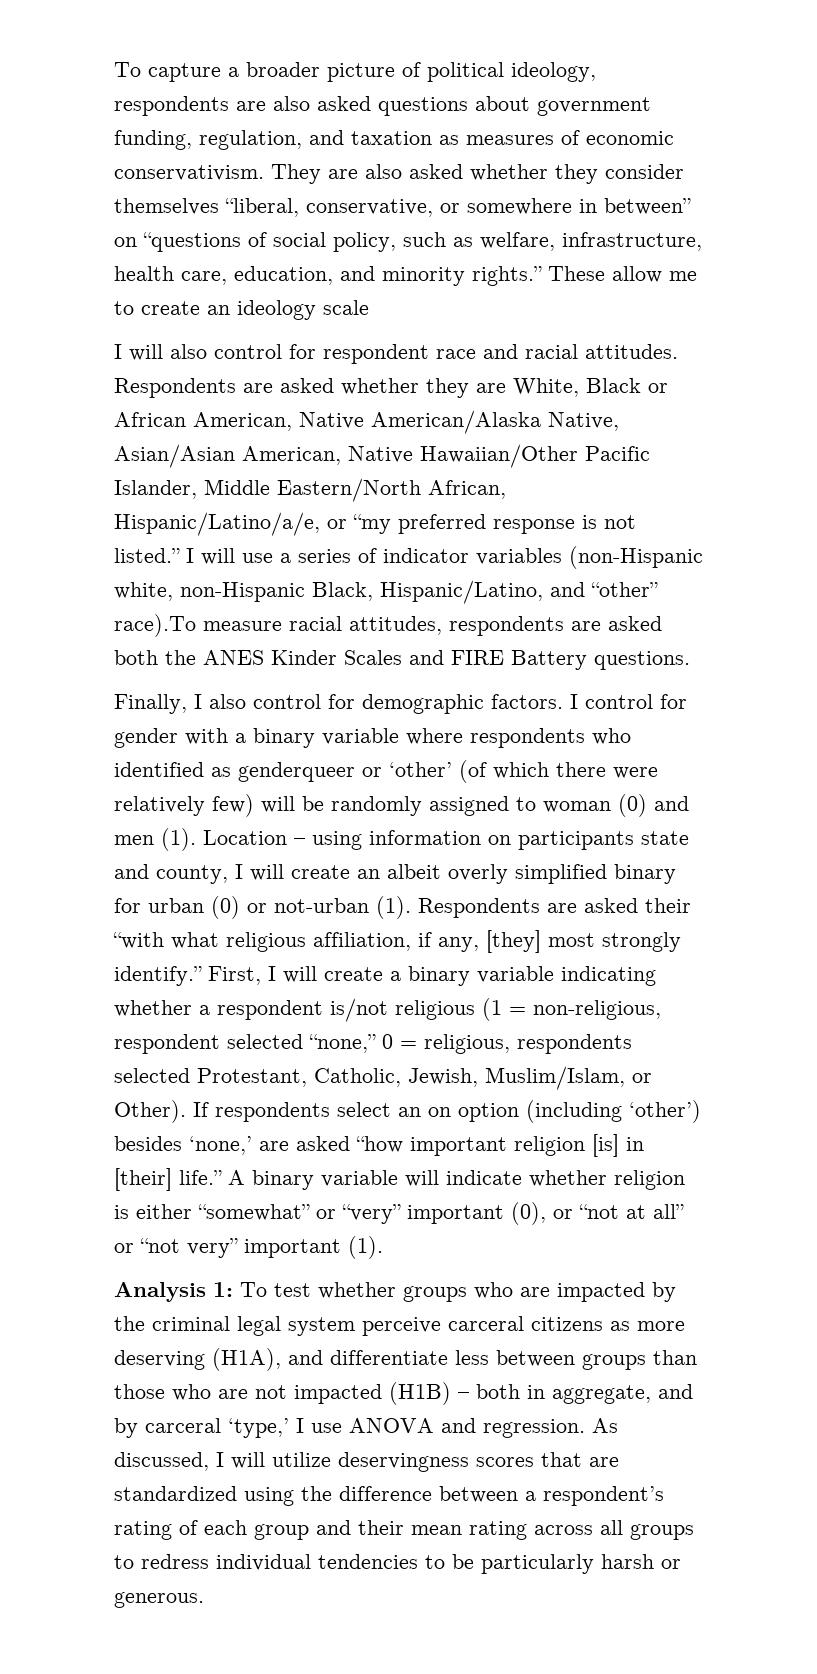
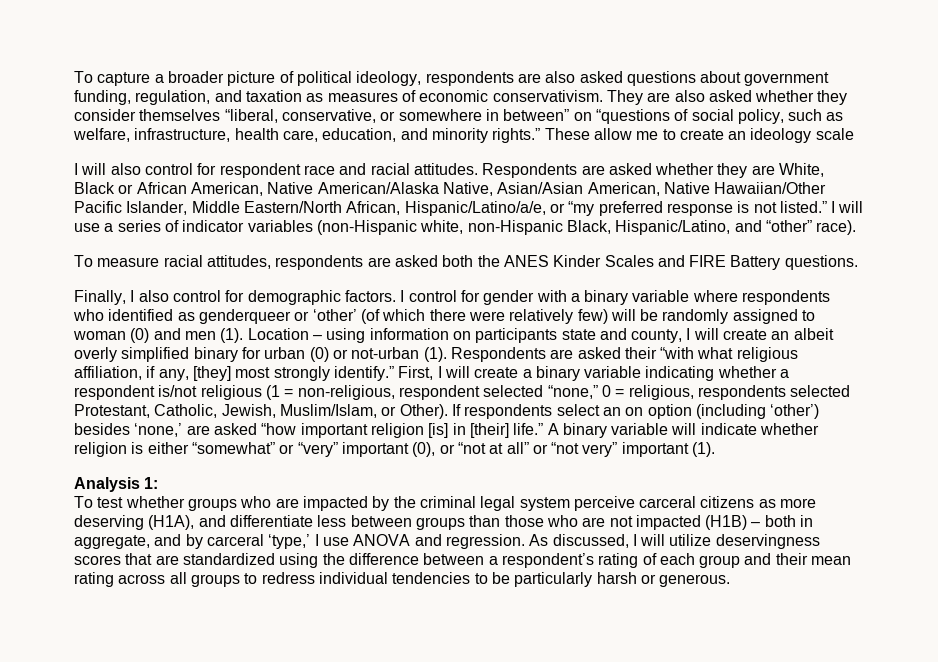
[114,614,196,637] race).To -> [816,220,857,235] [74,255,93,267] race). // To
(233, 1289) none -> (159, 483) //

